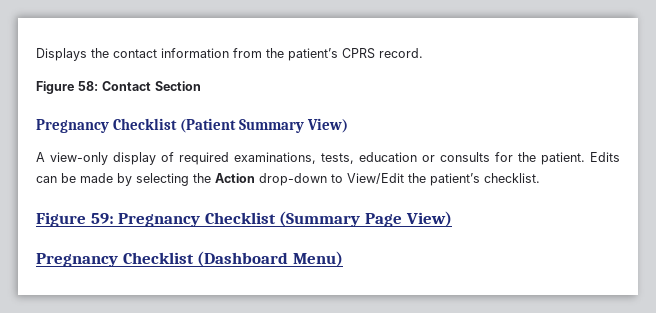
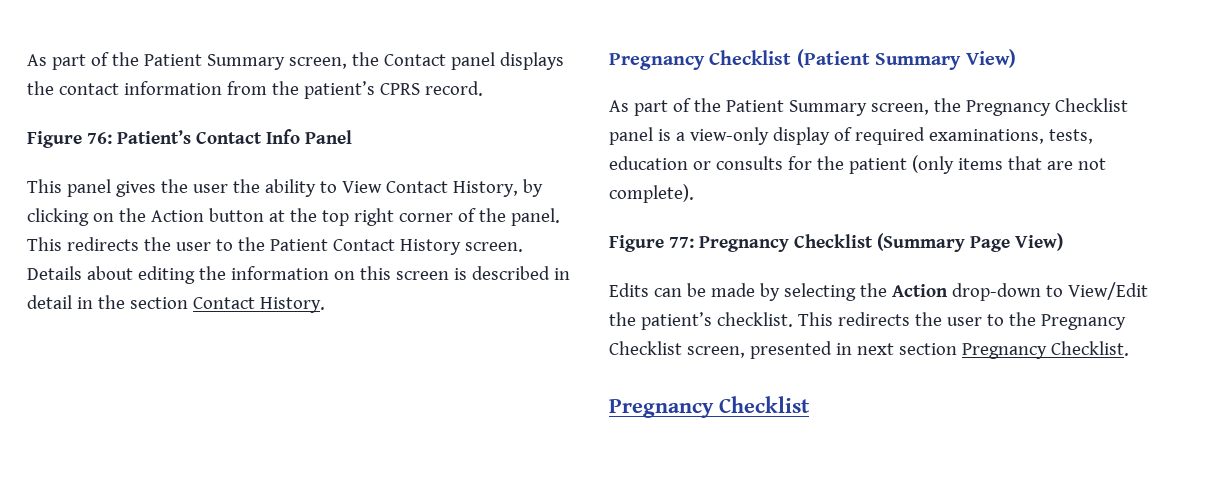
[36,48,87,61] Displays -> [27,52,564,70] As part of the Patient Summary screen, the Contact panel displays
[78,81,201,91] 58: Contact Section -> [86,129,352,144] [27,179,543,197] [27,208,560,226] [27,237,523,255] [27,266,570,284] [27,295,325,313] 76: Patient’s Contact Info Panel // This panel gives the user the ability to View Contact History, by clicking on the Action button at the top right corner of the panel. This redirects the user to the Patient Contact History screen. Details about editing the information on this screen is described in detail in the section Contact History.
[36,152,45,162] A -> [609,98,1128,116] [609,127,685,145] As part of the Patient Summary screen, the Pregnancy Checklist panel is a
[541,152,585,165] patient. -> [848,155,1106,174] [609,184,694,203] [609,233,1063,252] patient (only items that are not complete). // Figure 77: Pregnancy Checklist (Summary Page View) //
[36,211,452,227] [36,251,343,267] // Figure 59: Pregnancy Checklist (Summary Page View) // Pregnancy Checklist (Dashboard Menu) -> [797,312,1126,330] [609,341,1129,359] [609,396,810,418] This redirects the user to the Pregnancy Checklist screen, presented in next section Pregnancy Checklist. // Pregnancy Checklist

